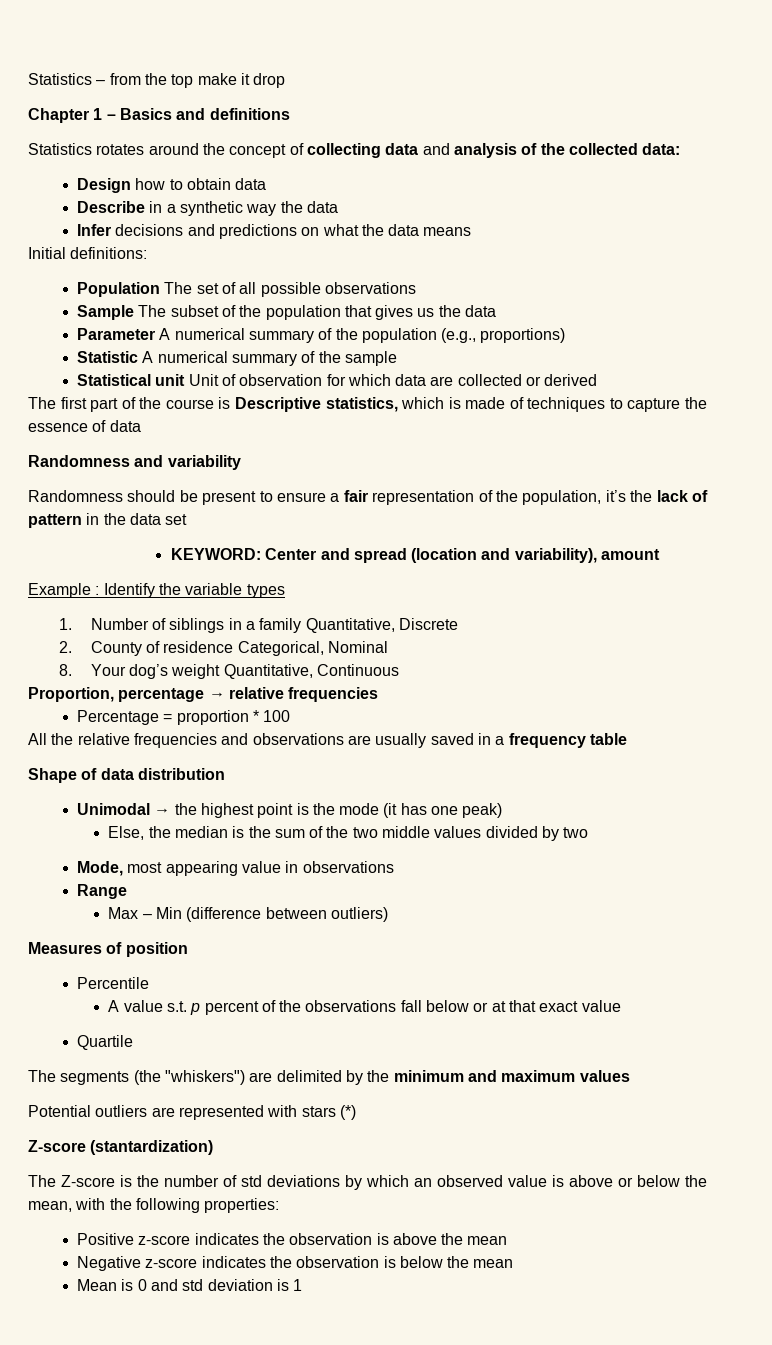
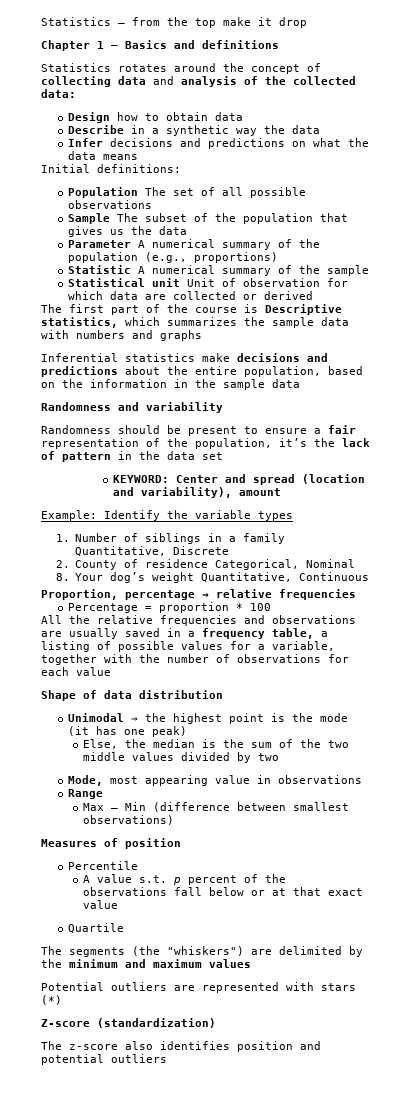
[448,397,707,412] [28,420,107,432] is made of techniques to capture the essence of -> [167,317,349,328] [41,330,202,341] [41,353,328,362] [41,366,363,377] [41,379,265,390] summarizes the sample data with numbers and graphs // Inferential statistics make decisions and predictions about the entire population, based on the information in the sample
[28,583,100,598] Example : -> [41,510,97,521] Example:
[589,733,627,745] table -> [272,628,328,639] [41,641,335,652] [41,654,349,665] [41,667,111,676] table, a listing of possible values for a variable, together with the number of observations for each value
[330,907,388,922] outliers) -> [293,802,350,811] [83,815,175,825] smallest observations)
[90,1140,214,1155] [28,1175,707,1190] [28,1198,280,1213] [76,1233,508,1245] [76,1256,514,1271] [76,1279,303,1291] (stantardization) // The Z-score is the number of std deviations by which an observed value is above or below the mean, with the following properties: // Positive z-score indicates the observation is above the mean // Negative z-score indicates the observation is below the mean // Mean is 0 and std deviation is 1 -> [97,1018,216,1028] [41,1041,321,1052] [41,1054,167,1065] (standardization) // The z-score also identifies position and potential outliers

